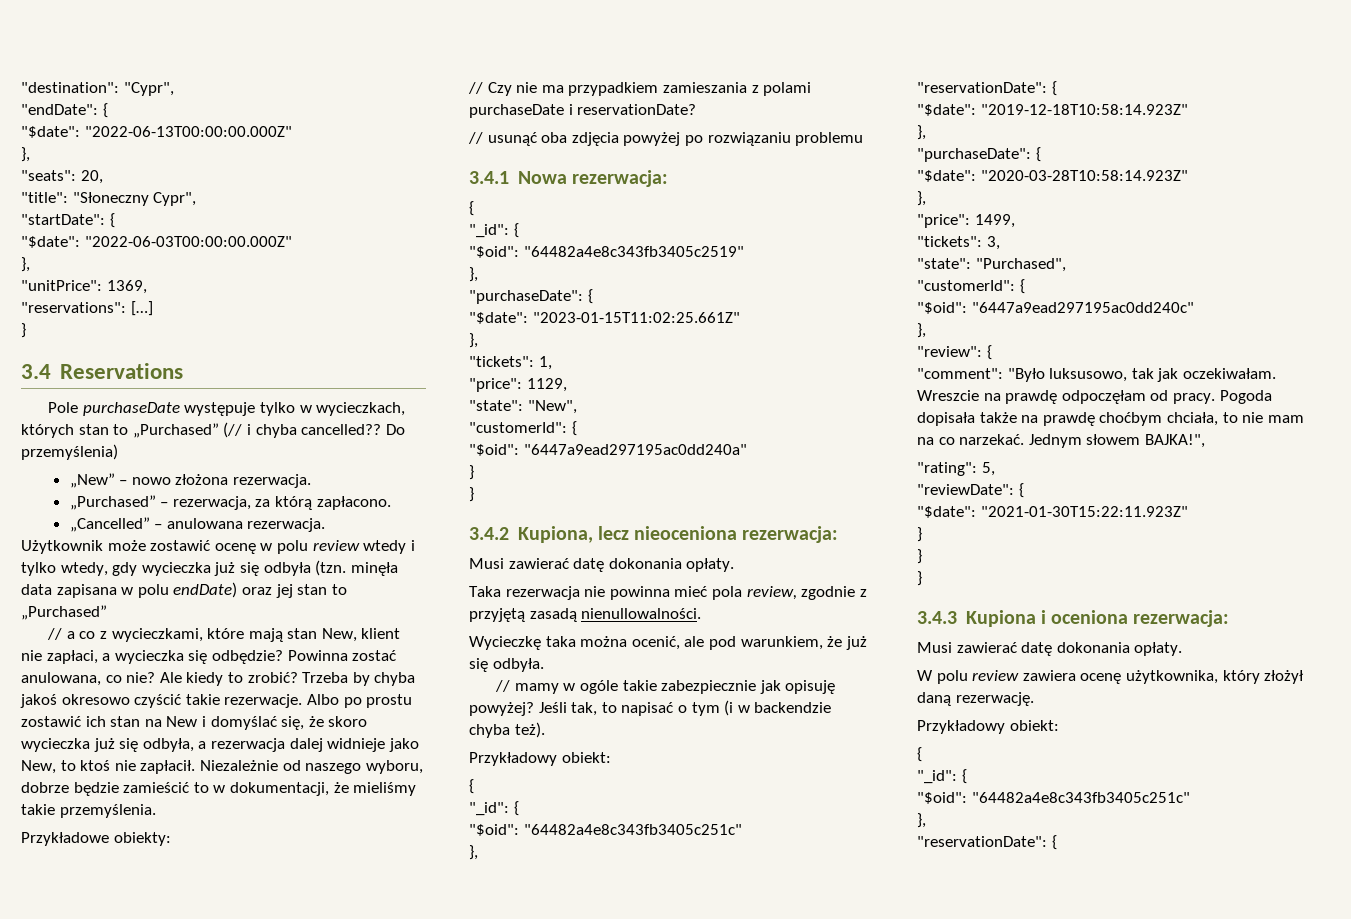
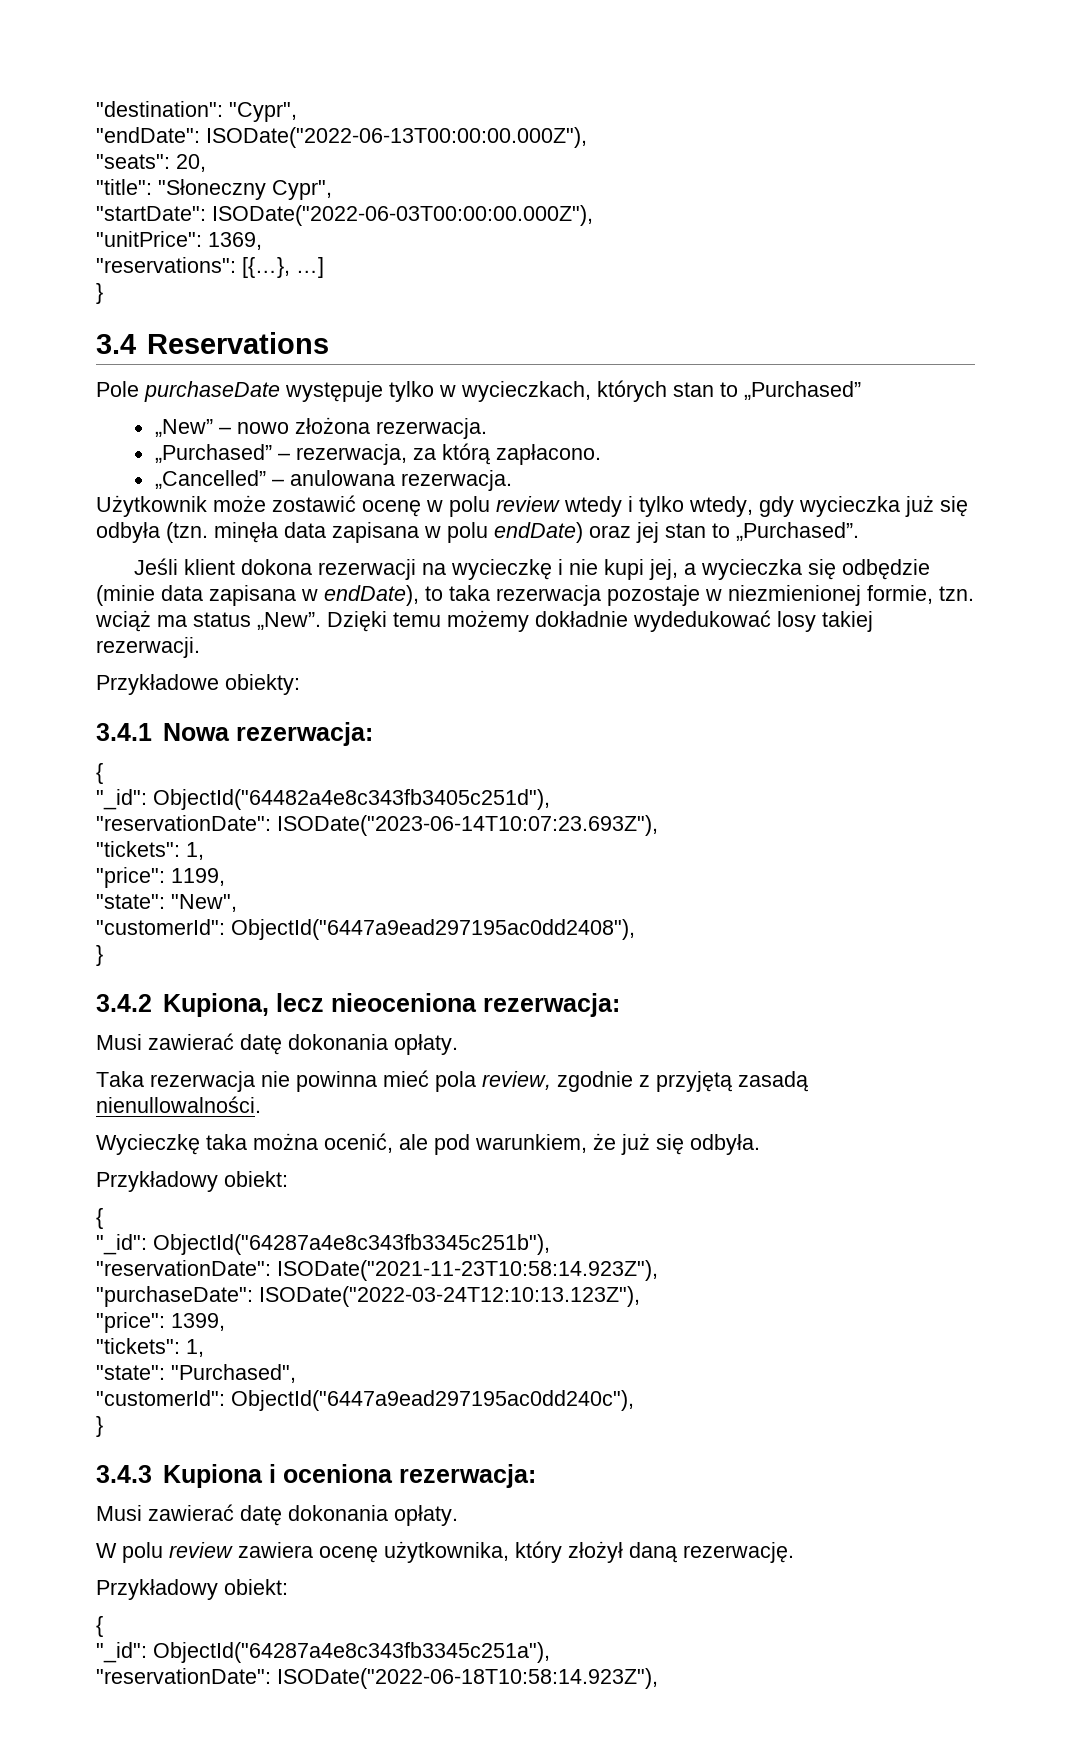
[102,103,108,118] [21,126,292,138] [21,147,30,162] { // "$date": "2022-06-13T00:00:00.000Z" // }, -> [206,127,587,148] ISODate("2022-06-13T00:00:00.000Z"),
[109,213,115,228] [21,236,292,248] [21,257,30,272] { // "$date": "2022-06-03T00:00:00.000Z" // }, -> [212,205,593,226] ISODate("2022-06-03T00:00:00.000Z"),
[130,301,153,316] […] -> [242,257,324,278] [{…}, …]
[223,422,405,438] [21,444,118,460] (// i chyba cancelled?? Do przemyślenia) -> (861, 390) none
[21,605,107,620] [47,628,401,642] [21,650,397,664] [21,672,416,686] [20,694,413,708] [21,716,368,730] [21,738,419,752] [21,760,423,774] [21,782,417,796] [21,804,156,818] [21,832,171,846] [468,82,812,96] [469,104,697,118] [468,132,864,146] „Purchased” // // a co z wycieczkami, które mają stan New, klient nie zapłaci, a wycieczka się odbędzie? Powinna zostać anulowana, co nie? Ale kiedy to zrobić? Trzeba by chyba jakoś okresowo czyścić takie rezerwacje. Albo po prostu zostawić ich stan na New i domyślać się, że skoro wycieczka już się odbyła, a rezerwacja dalej widnieje jako New, to ktoś nie zapłacił. Niezależnie od naszego wyboru, dobrze będzie zamieścić to w dokumentacji, że mieliśmy takie przemyślenia. // Przykładowe obiekty: // // Czy nie ma przypadkiem zamieszania z polami purchaseDate i reservationDate? // // usunąć oba zdjęcia powyżej po rozwiązaniu problemu -> [736,522,859,541] [134,558,931,580] [96,585,974,606] [95,610,873,632] [96,637,200,658] [96,674,300,695] „Purchased”. // Jeśli klient dokona rezerwacji na wycieczkę i nie kupi jej, a wycieczka się odbędzie (minie data zapisana w endDate), to taka rezerwacja pozostaje w niezmienionej formie, tzn. wciąż ma status „New”. Dzięki temu możemy dokładnie wydedukować losy takiej rezerwacji. // Przykładowe obiekty:
[513,223,519,238] [469,246,744,258] [469,267,478,282] [469,289,593,304] [469,312,740,324] [469,333,478,348] { // "$oid": "64482a4e8c343fb3405c2519" // }, // "purchaseDate": { // "$date": "2023-01-15T11:02:25.661Z" // }, -> [153,789,550,810] [96,815,658,836] ObjectId("64482a4e8c343fb3405c251d"), // "reservationDate": ISODate("2023-06-14T10:07:23.693Z"),
[526,378,567,392] 1129, -> [171,868,225,886] 1199,
[571,421,577,436] [469,444,747,456] [469,465,474,480] { // "$oid": "6447a9ead297195ac0dd240a" // } -> [231,919,635,940] ObjectId("6447a9ead297195ac0dd2408"),
[495,680,836,694] [469,700,832,716] [469,722,545,738] [469,752,611,766] [469,779,474,794] [469,801,519,816] [469,824,742,836] [469,845,478,860] [917,81,1057,96] [917,104,1188,116] [917,125,926,140] [917,147,1041,162] [917,170,1188,182] [917,191,926,206] [917,214,1015,228] [917,236,1000,250] // mamy w ogóle takie zabezpiecznie jak opisuję powyżej? Jeśli tak, to napisać o tym (i w backendzie chyba też). // Przykładowy obiekt: // { // "_id": { // "$oid": "64482a4e8c343fb3405c251c" // }, // "reservationDate": { // "$date": "2019-12-18T10:58:14.923Z" // }, // "purchaseDate": { // "$date": "2020-03-28T10:58:14.923Z" // }, // "price": 1499, // "tickets": 3, -> [96,1171,288,1192] [96,1208,103,1229] [96,1234,550,1255] [96,1260,658,1281] [96,1286,640,1307] [96,1312,225,1333] [96,1338,204,1357] Przykładowy obiekt: // { // "_id": ObjectId("64287a4e8c343fb3345c251b"), // "reservationDate": ISODate("2021-11-23T10:58:14.923Z"), // "purchaseDate": ISODate("2022-03-24T12:10:13.123Z"), // "price": 1399, // "tickets": 1,
[1019,279,1025,294] [917,302,1194,314] [917,323,926,338] [917,345,992,360] [917,368,1276,382] [917,390,1272,404] [917,412,1304,426] [917,434,1205,448] [917,462,995,476] [917,483,1024,498] [917,506,1188,518] [917,527,922,542] [917,549,922,564] { // "$oid": "6447a9ead297195ac0dd240c" // }, // "review": { // "comment": "Było luksusowo, tak jak oczekiwałam. Wreszcie na prawdę odpoczęłam od pracy. Pogoda dopisała także na prawdę choćbym chciała, to nie mam na co narzekać. Jednym słowem BAJKA!", // "rating": 5, // "reviewDate": { // "$date": "2021-01-30T15:22:11.923Z" // } // } -> [231,1390,634,1411] ObjectId("6447a9ead297195ac0dd240c"),
[961,769,967,784] [917,792,1190,804] [917,813,926,828] [917,835,1057,850] { // "$oid": "64482a4e8c343fb3405c251c" // }, // "reservationDate": { -> [153,1642,550,1663] [96,1668,658,1689] ObjectId("64287a4e8c343fb3345c251a"), // "reservationDate": ISODate("2022-06-18T10:58:14.923Z"),

